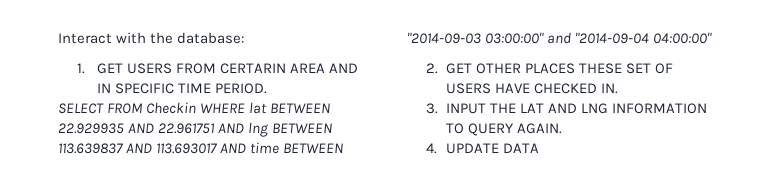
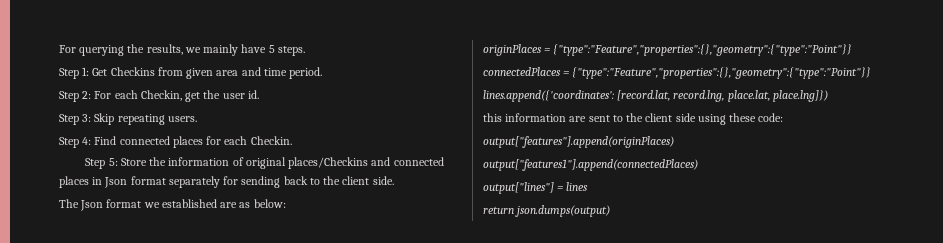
[58,32,245,44] [77,63,358,74] [96,83,267,94] [58,102,331,114] [58,122,333,137] [58,142,344,154] [407,32,713,44] [426,63,674,74] [445,83,618,94] [426,103,708,114] [445,123,562,136] [426,143,539,154] Interact with the database: // 1. GET USERS FROM CERTARIN AREA AND IN SPECIFIC TIME PERIOD. // SELECT FROM Checkin WHERE lat BETWEEN 22.929935 AND 22.961751 AND lng BETWEEN 113.639837 AND 113.693017 AND time BETWEEN "2014-09-03 03:00:00" and "2014-09-04 04:00:00" // 2. GET OTHER PLACES THESE SET OF USERS HAVE CHECKED IN. // 3. INPUT THE LAT AND LNG INFORMATION TO QUERY AGAIN. // 4. UPDATE DATA -> [59,44,305,56] [59,67,323,79] [59,90,259,102] [59,113,197,125] [59,136,292,148] [85,157,444,169] [59,176,394,188] [59,199,286,211] [483,44,853,56] [483,67,872,79] [483,90,828,102] [483,113,784,125] [483,136,674,148] [483,159,698,171] [483,182,589,194] [483,205,611,217] For querying the results, we mainly have 5 steps. // Step 1: Get Checkins from given area and time period. // Step 2: For each Checkin, get the user id. // Step 3: Skip repeating users. // Step 4: Find connected places for each Checkin. // Step 5: Store the information of original places/Checkins and connected places in Json format separately for sending back to the client side. // The Json format we established are as below: // originPlaces = {"type":"Feature","properties":{},"geometry":{"type":"Point"}} // connectedPlaces = {"type":"Feature","properties":{},"geometry":{"type":"Point"}} // lines.append({'coordinates': [record.lat, record.lng, place.lat, place.lng]}) // this information are sent to the client side using these code: // output["features"].append(originPlaces) // output["features1"].append(connectedPlaces) // output["lines"] = lines // return json.dumps(output)

